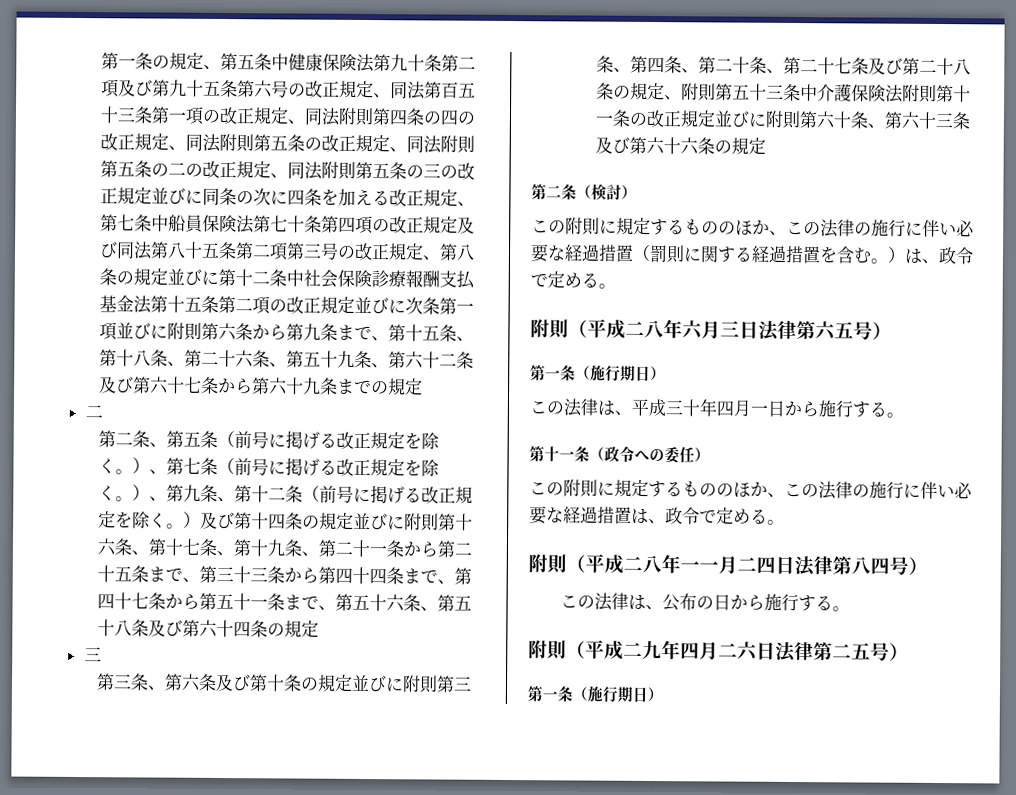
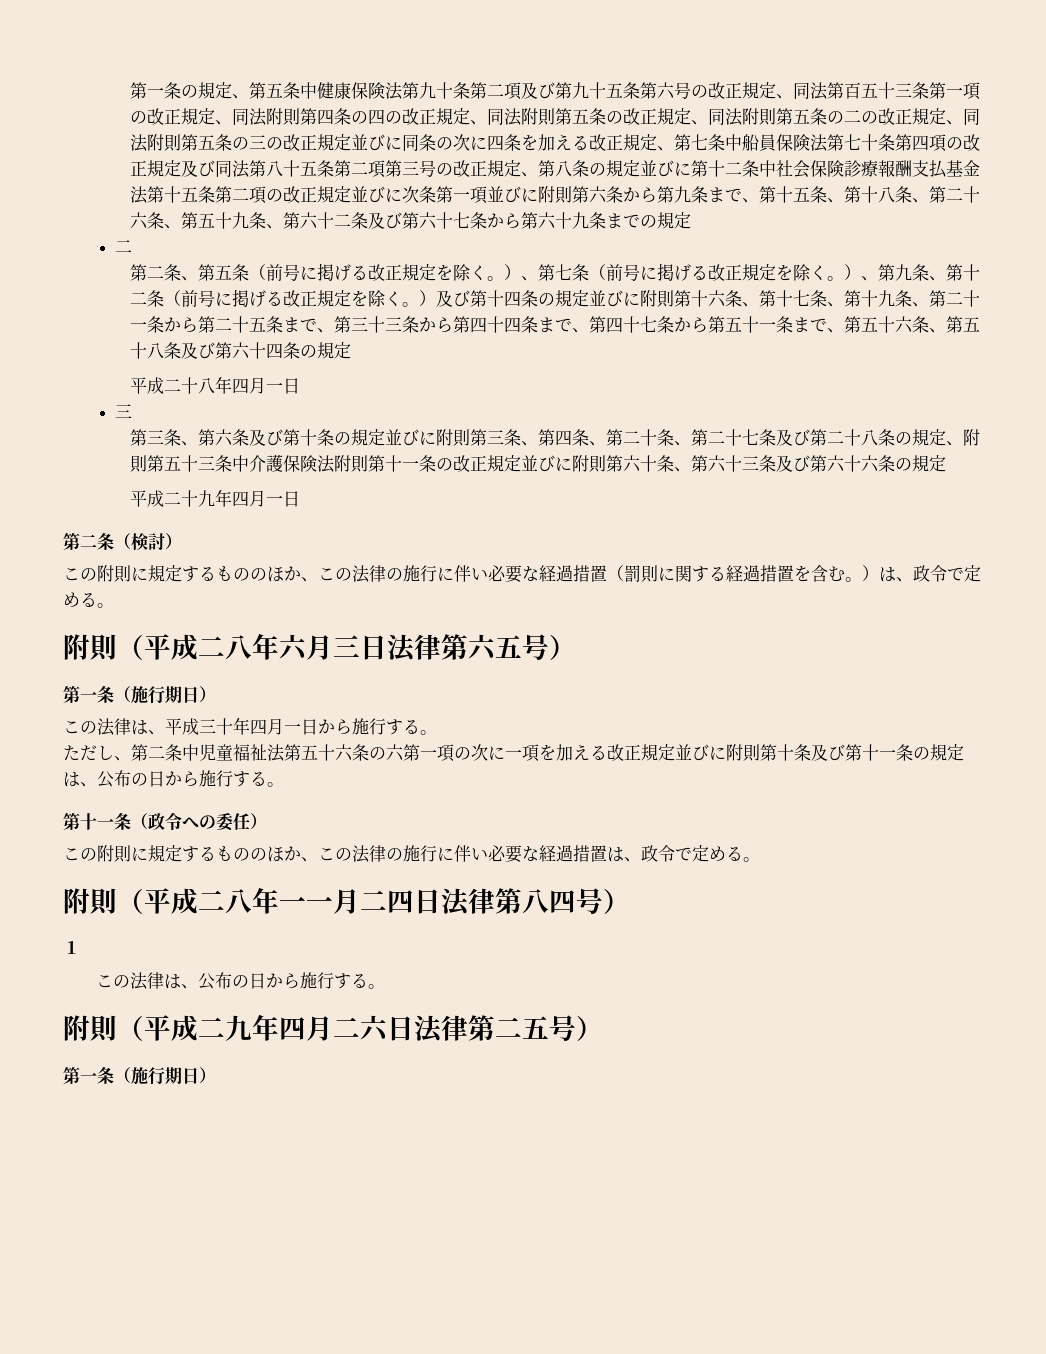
(320, 629) none -> [129,376,300,394] // 平成二十八年四月一日
(767, 146) none -> [129,489,300,507] // 平成二十九年四月一日
(904, 415) none -> [63,744,964,762] [63,770,284,788] // ただし、第二条中児童福祉法第五十六条の六第一項の次に一項を加える改正規定並びに附則第十条及び第十一条の規定は、公布の日から施行する。
(928, 565) none -> [63,941,80,954] // １

